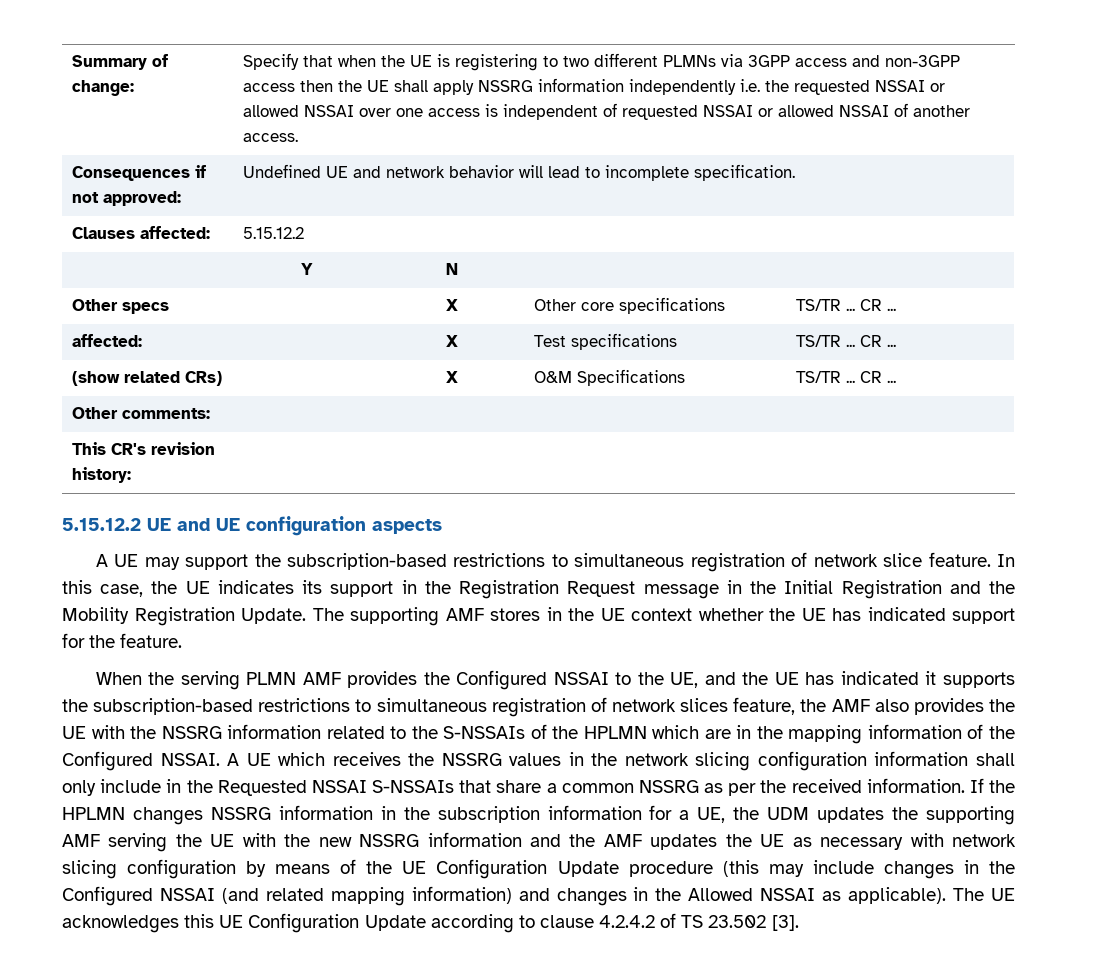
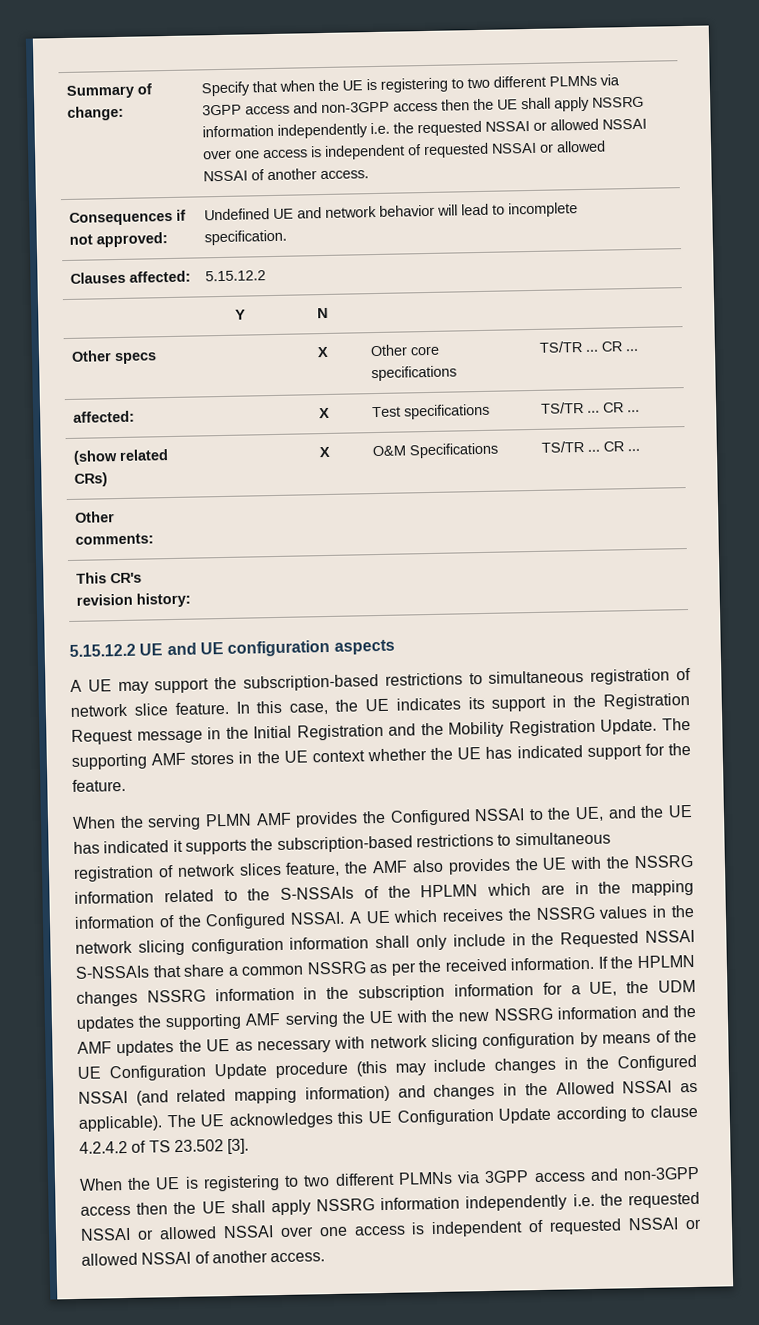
(799, 923) none -> [79,1166,700,1192] [80,1191,700,1216] [80,1217,702,1241] [81,1250,326,1266] // When the UE is registering to two different PLMNs via 3GPP access and non-3GPP access then the UE shall apply NSSRG information independently i.e. the requested NSSAI or allowed NSSAI over one access is independent of requested NSSAI or allowed NSSAI of another access.

